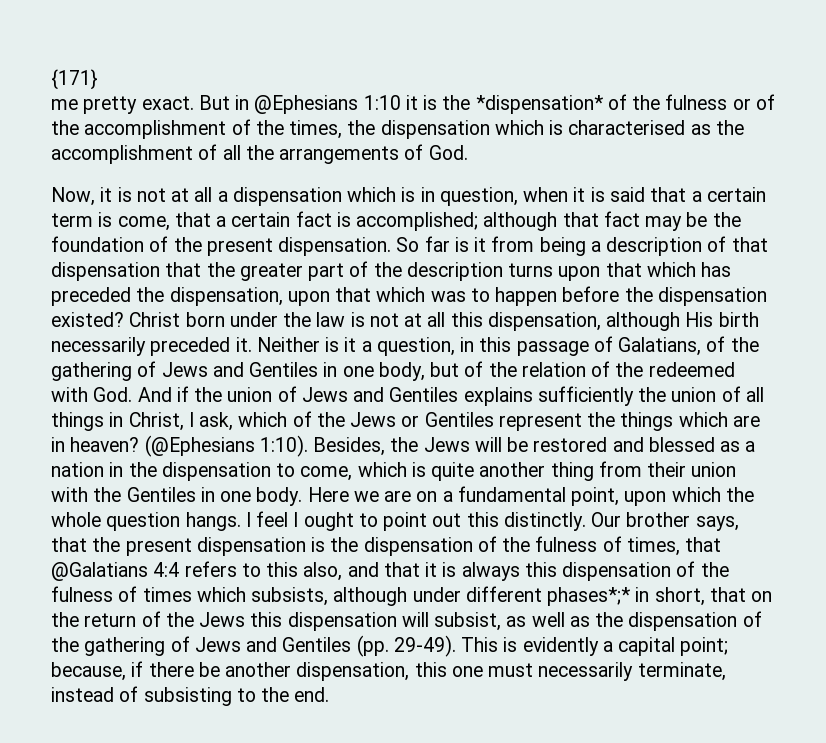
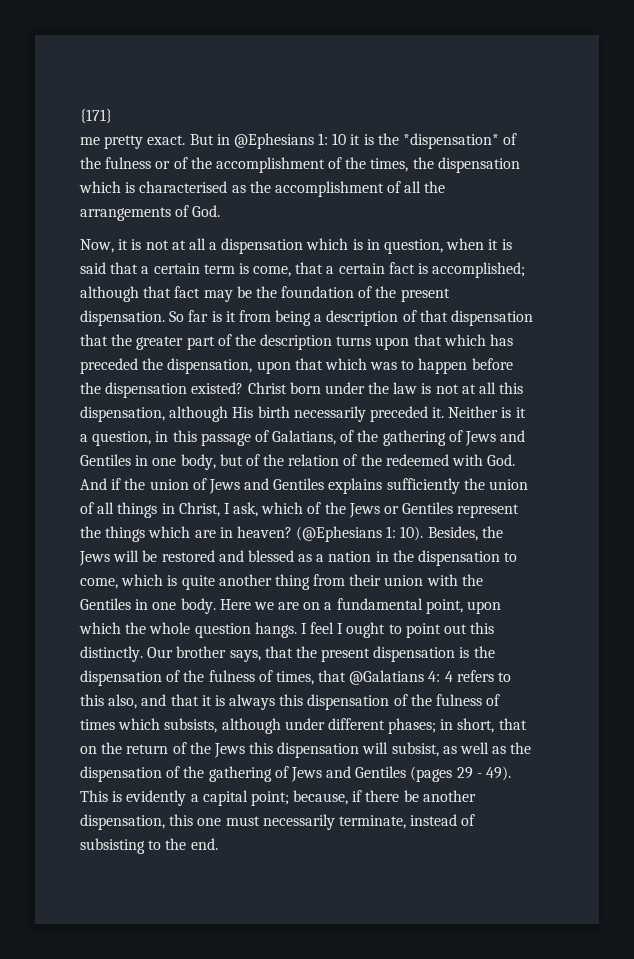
[363,95,401,110] 1:10 -> [318,133,347,145] 1: 10
[259,435,308,457] 1:10). -> [386,526,424,541] 1: 10).
[153,562,180,577] 4:4 -> [428,671,453,682] 4: 4
[547,587,631,606] phases*;* -> [388,718,437,734] phases;
[356,635,456,657] (pp. 29-49). -> [410,766,512,782] (pages 29 - 49).

